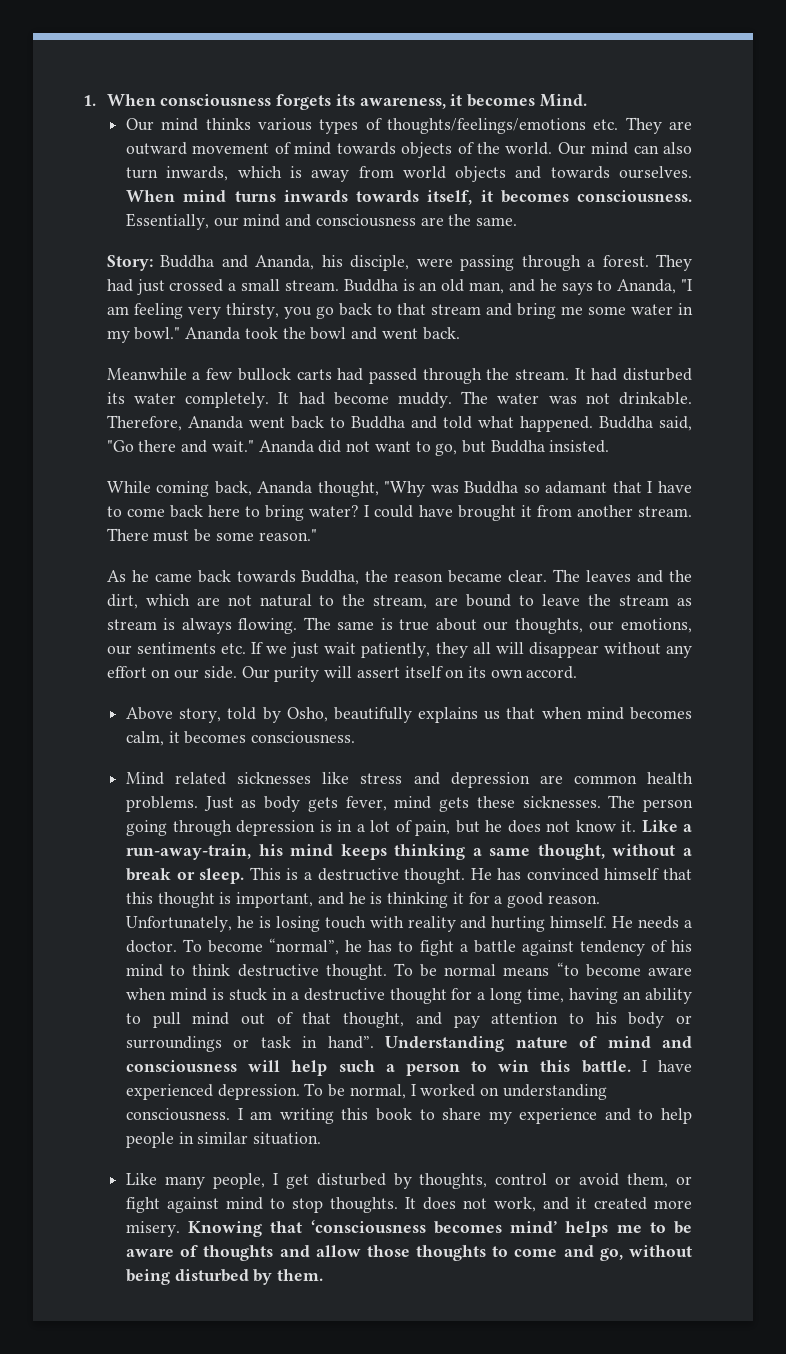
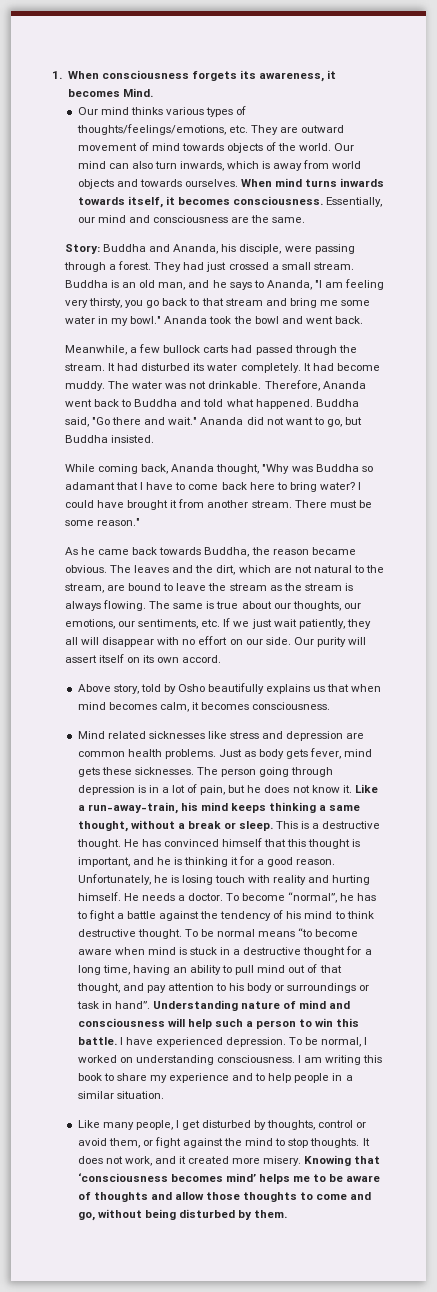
[386,118,586,134] thoughts/feelings/emotions -> [76,124,226,135] thoughts/feelings/emotions,
[106,368,187,380] Meanwhile -> [64,345,127,355] Meanwhile,
[508,570,548,582] clear. -> [64,565,107,573] obvious.
(692, 602) none -> [283,583,302,591] the
[136,642,216,654] sentiments -> [138,619,199,629] sentiments,
[603,642,692,658] without any -> [157,637,196,645] with no
[286,707,328,722] Osho, -> [177,684,205,692] Osho
(574, 948) none -> [200,911,219,919] the
(194, 1138) none -> [345,1075,353,1081] a
(219, 1205) none -> [224,1138,243,1146] the

